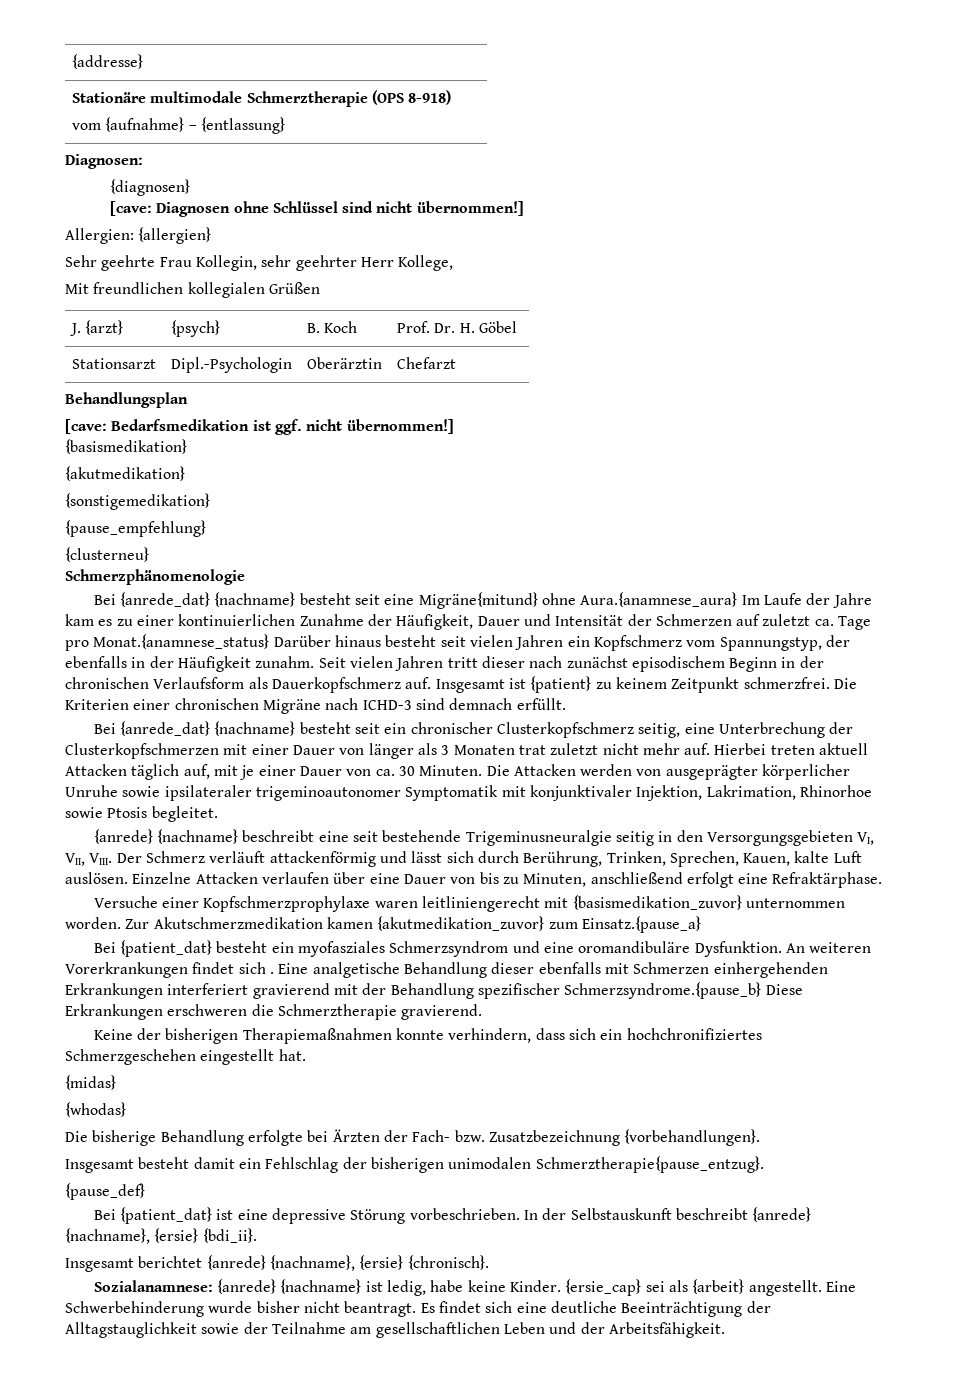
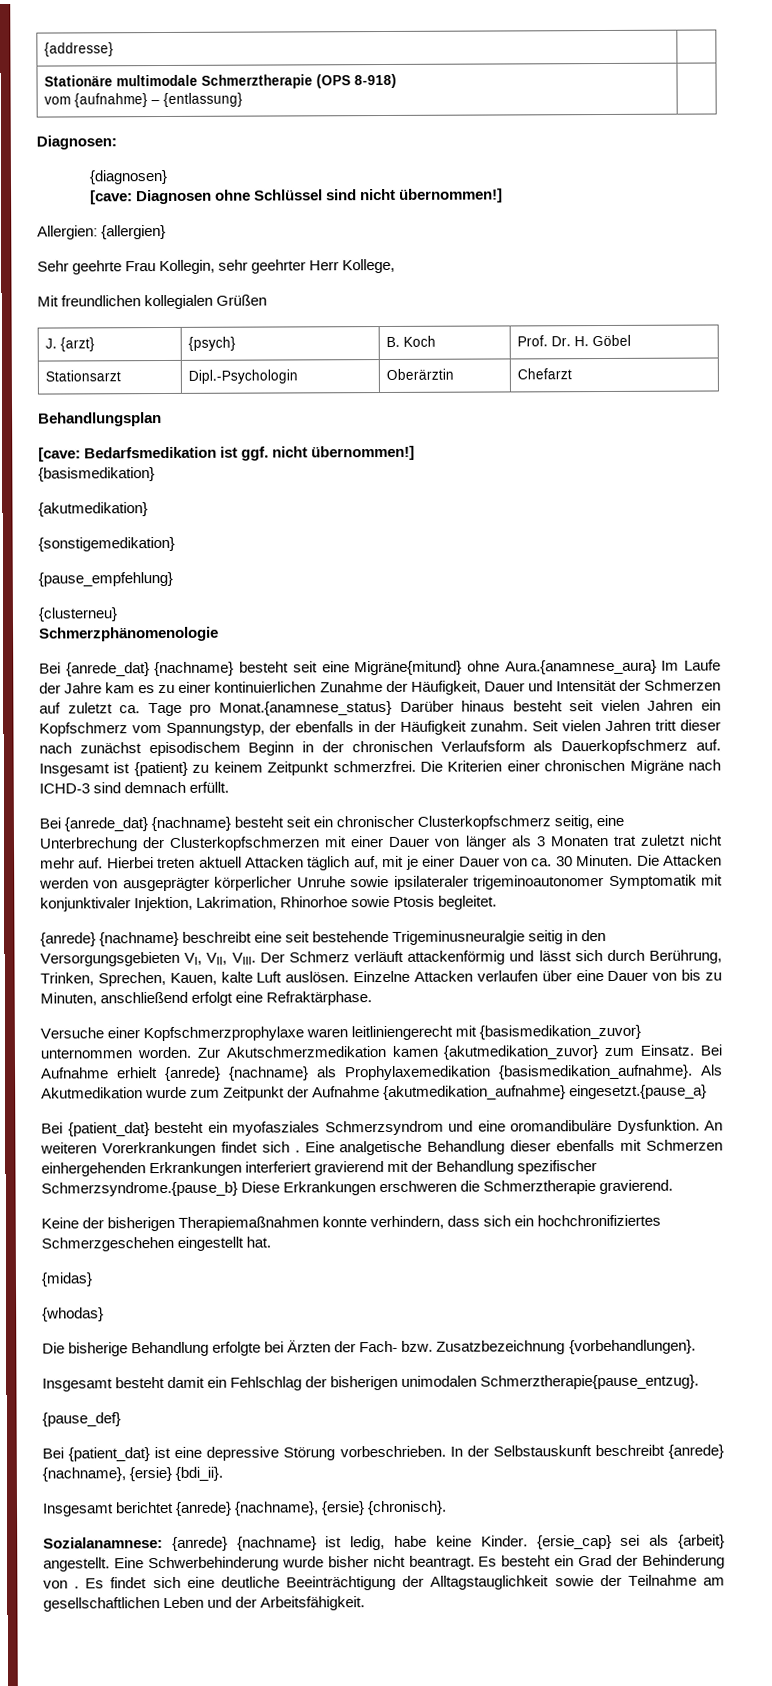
[581,916,701,933] Einsatz.{pause_a} -> [640,1044,722,1056] [41,1064,723,1082] [41,1084,708,1101] Einsatz. Bei Aufnahme erhielt {anrede} {nachname} als Prophylaxemedikation {basismedikation_aufnahme}. Als Akutmedikation wurde zum Zeitpunkt der Aufnahme {akutmedikation_aufnahme} eingesetzt.{pause_a}
(435, 1308) none -> [501,1554,725,1569] [43,1578,105,1589] besteht ein Grad der Behinderung von . Es

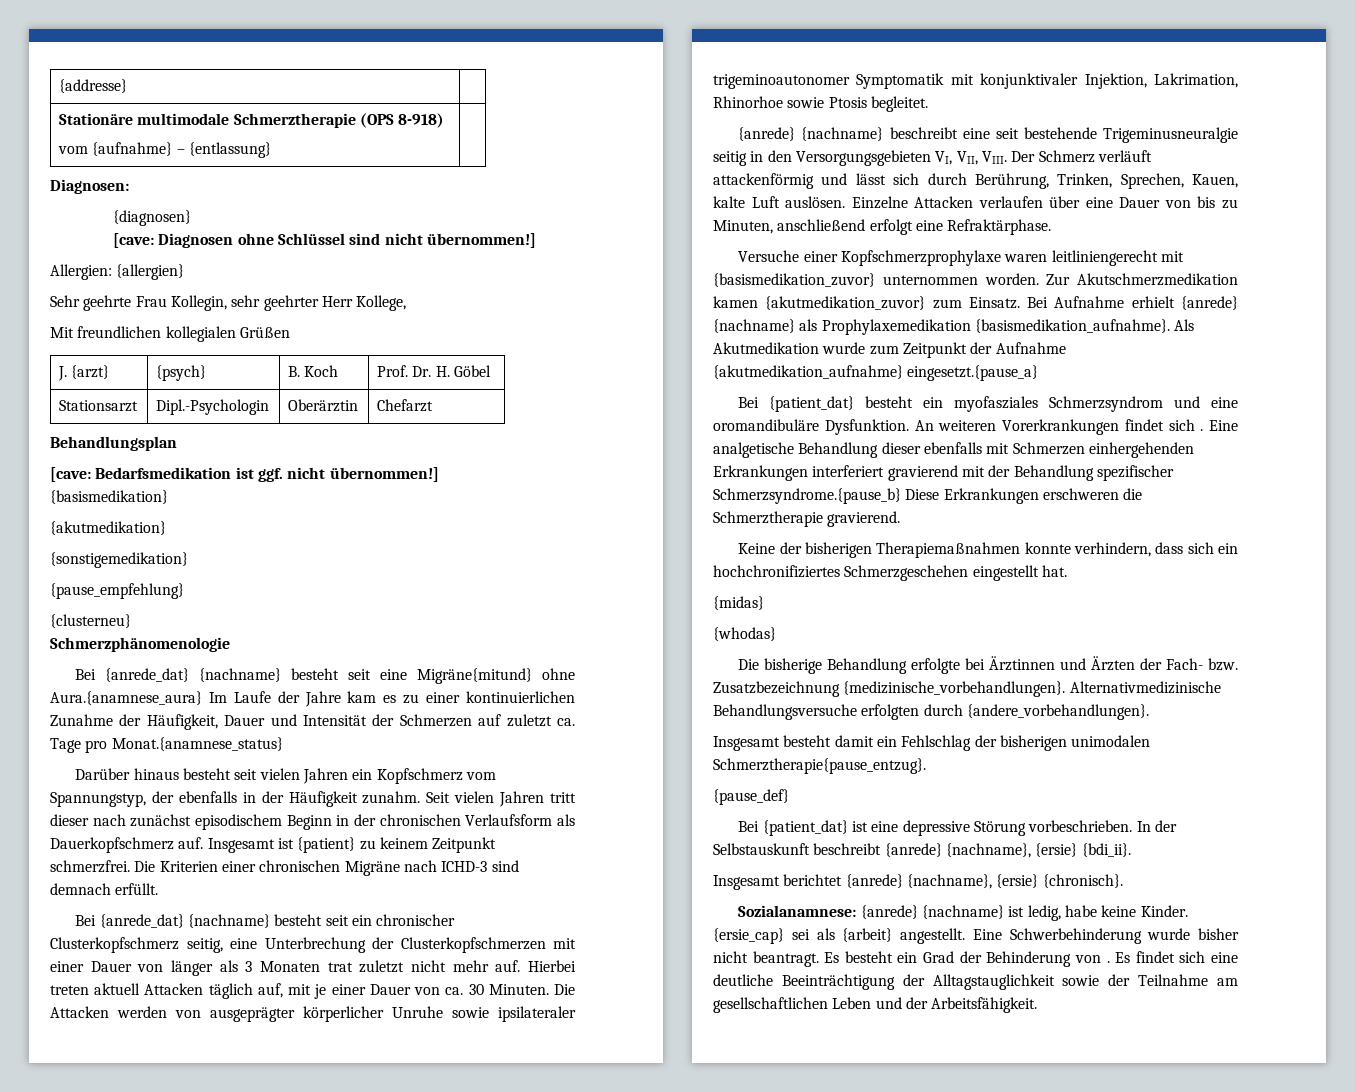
(392, 708) none -> (283, 744) //
(285, 1347) none -> [989,656,1087,671] Ärztinnen und
[568,1339,696,1355] {vorbehandlungen}. -> [843,681,1221,697] [713,704,1149,720] {medizinische_vorbehandlungen}. Alternativmedizinische Behandlungsversuche erfolgten durch {andere_vorbehandlungen}.

